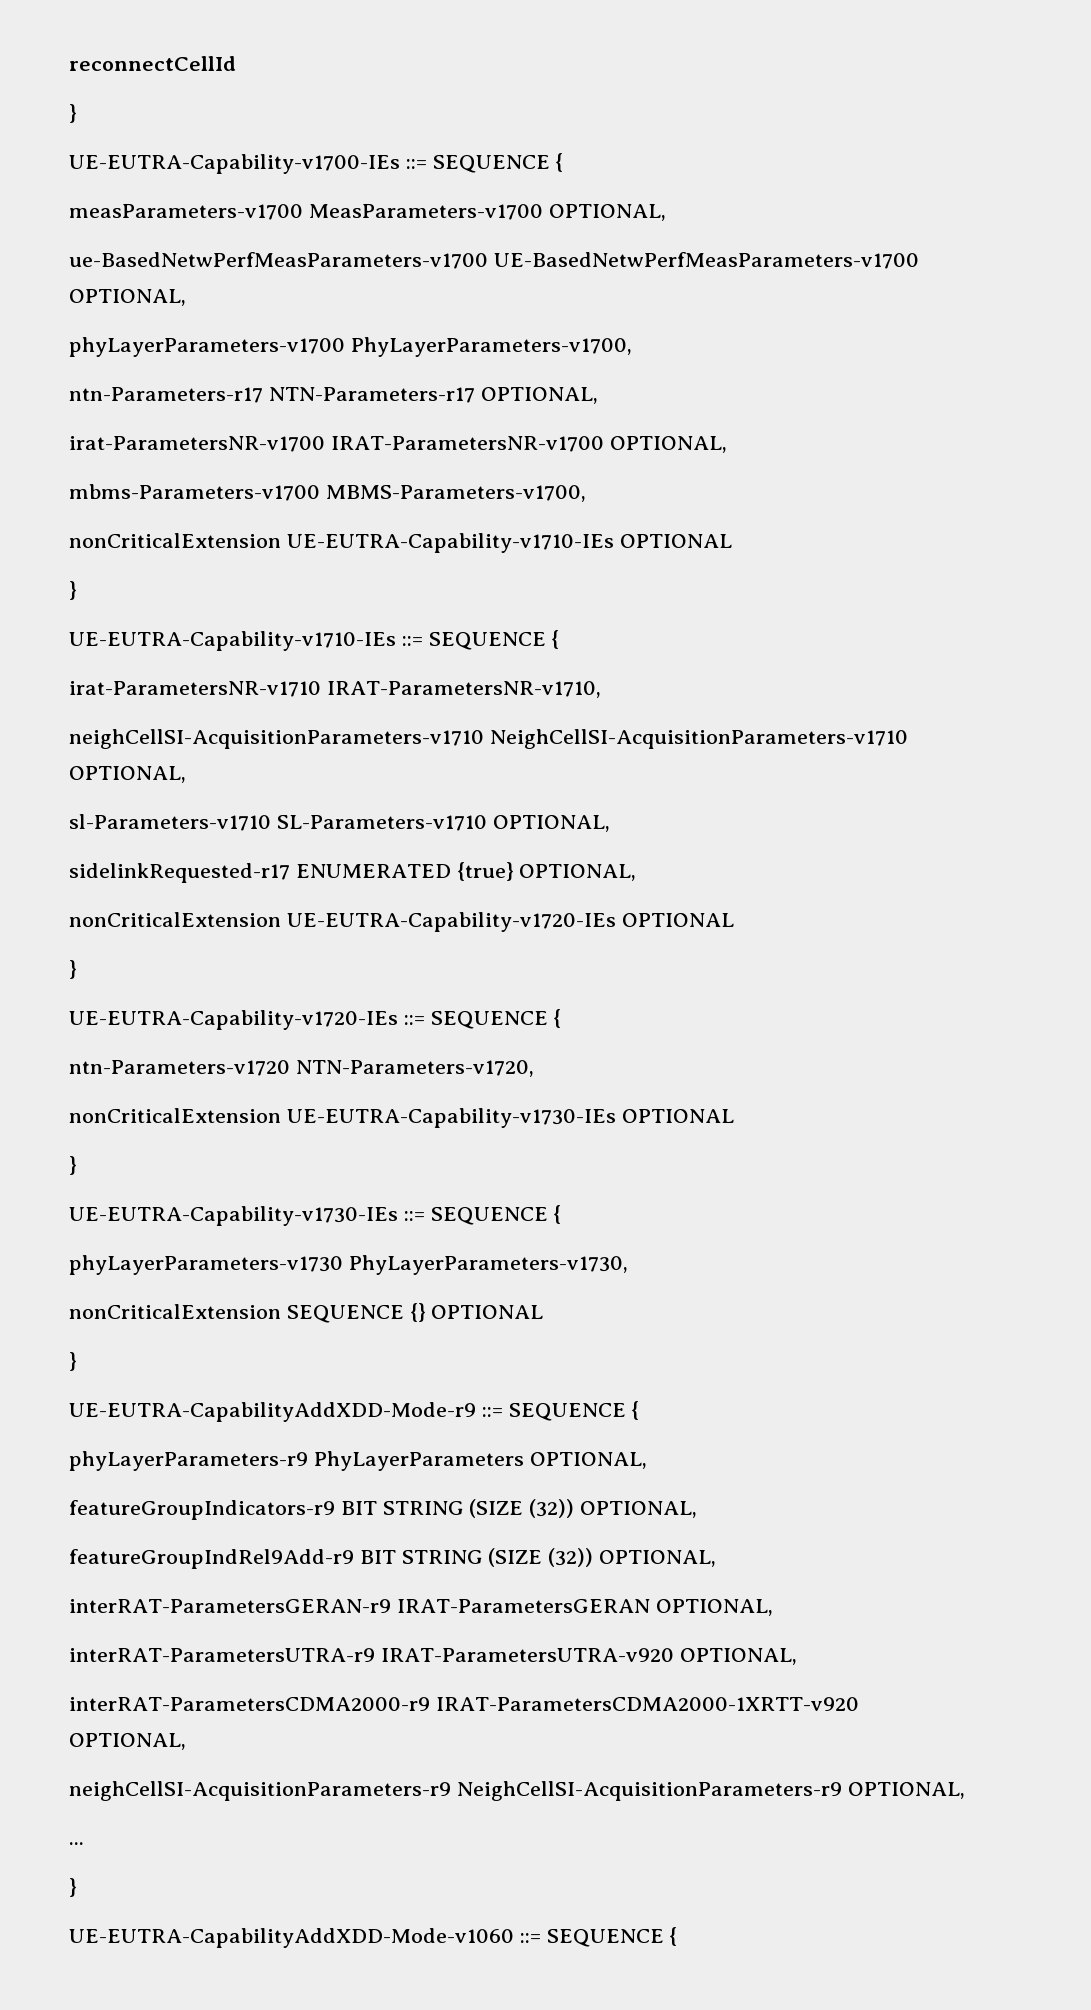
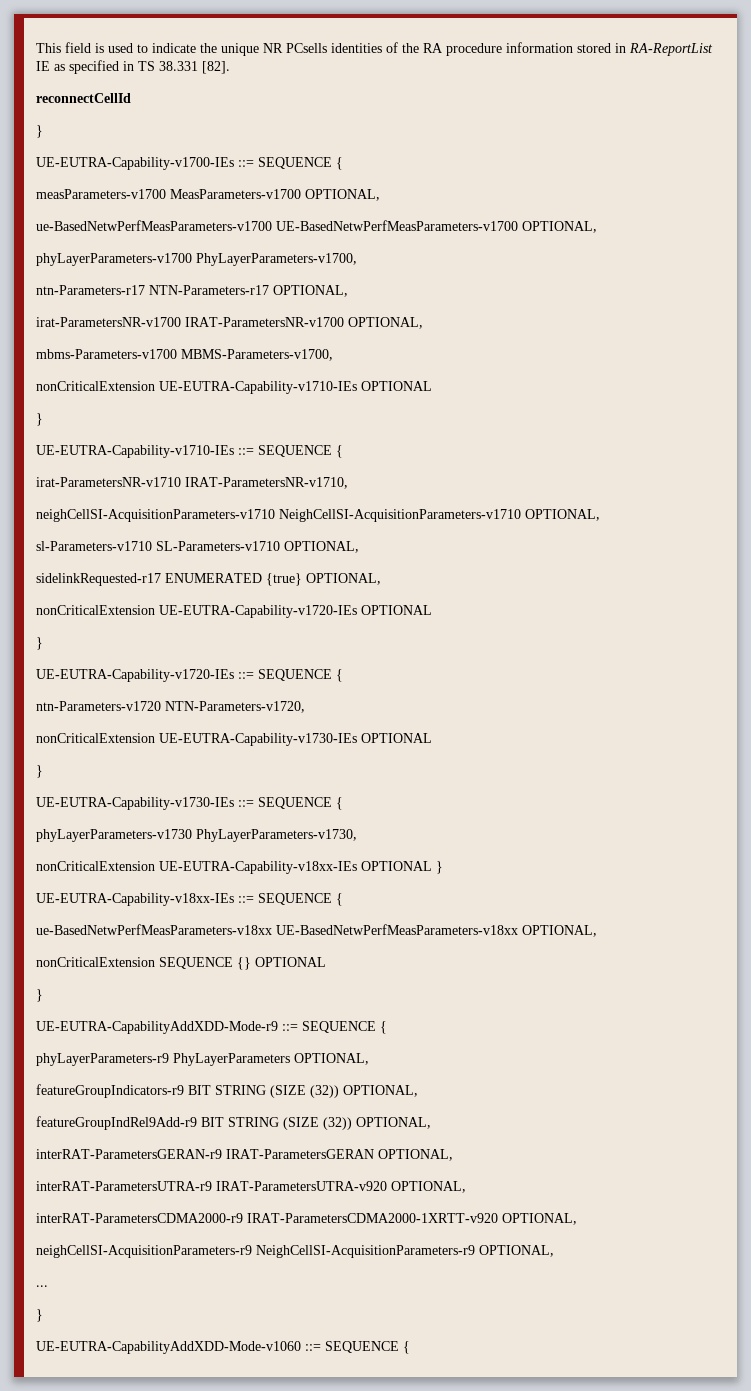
(69, 63) none -> [36,42,713,56] [36,60,230,74] This field is used to indicate the unique NR PCsells identities of the RA procedure information stored in RA-ReportList IE as specified in TS 38.331 [82]. //
(628, 1265) none -> [36,861,443,874] [36,893,343,906] [36,924,597,937] // nonCriticalExtension UE-EUTRA-Capability-v18xx-IEs OPTIONAL } // UE-EUTRA-Capability-v18xx-IEs ::= SEQUENCE { // ue-BasedNetwPerfMeasParameters-v18xx UE-BasedNetwPerfMeasParameters-v18xx OPTIONAL,

